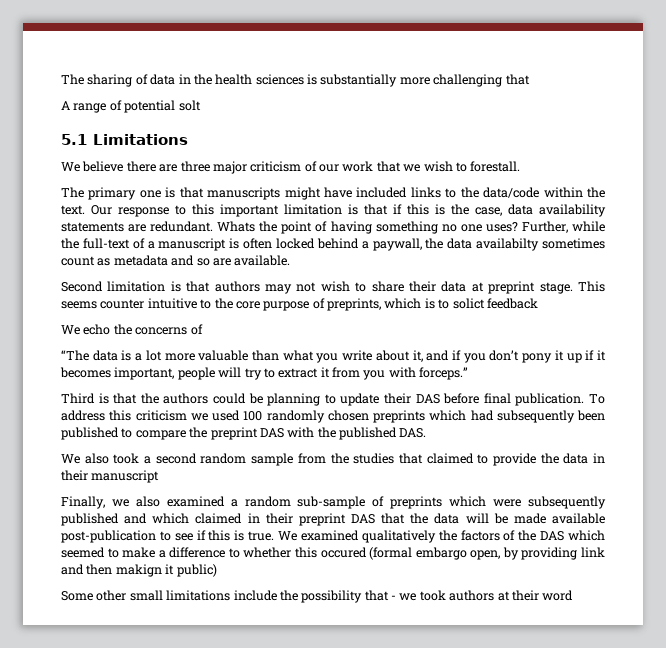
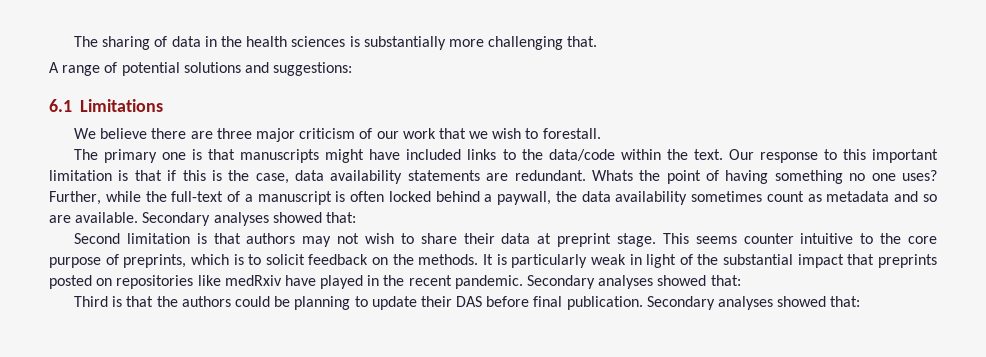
[505,74,530,85] that -> [567,36,598,47] that.
[178,100,201,111] [61,134,87,145] solt // 5.1 -> [183,62,353,76] [49,99,72,112] solutions and suggestions: // 6.1
[476,238,540,251] availabilty -> [615,191,688,205] availability
(291, 260) none -> [142,212,356,226] Secondary analyses showed that:
[452,298,485,309] solict -> [265,254,305,265] solicit
[61,324,203,335] [61,350,606,363] [60,367,469,380] // We echo the concerns of // “The data is a lot more valuable than what you write about it, and if you don’t pony it up if it becomes important, people will try to extract it from you with forceps.” -> [372,254,937,268] [49,275,741,289] on the methods. It is particularly weak in light of the substantial impact that preprints posted on repositories like medRxiv have played in the recent pandemic. Secondary analyses showed that:
[589,394,606,404] [61,410,605,423] [61,427,427,440] [61,453,605,466] [61,470,160,483] [61,496,607,509] [61,513,606,526] [61,530,606,543] [61,547,605,560] [61,564,217,577] [61,590,574,603] To address this criticism we used 100 randomly chosen preprints which had subsequently been published to compare the preprint DAS with the published DAS. // We also took a second random sample from the studies that claimed to provide the data in their manuscript // Finally, we also examined a random sub-sample of preprints which were subsequently published and which claimed in their preprint DAS that the data will be made available post-publication to see if this is true. We examined qualitatively the factors of the DAS which seemed to make a difference to whether this occured (formal embargo open, by providing link and then makign it public) // Some other small limitations include the possibility that - we took authors at their word -> [646,296,861,310] Secondary analyses showed that:

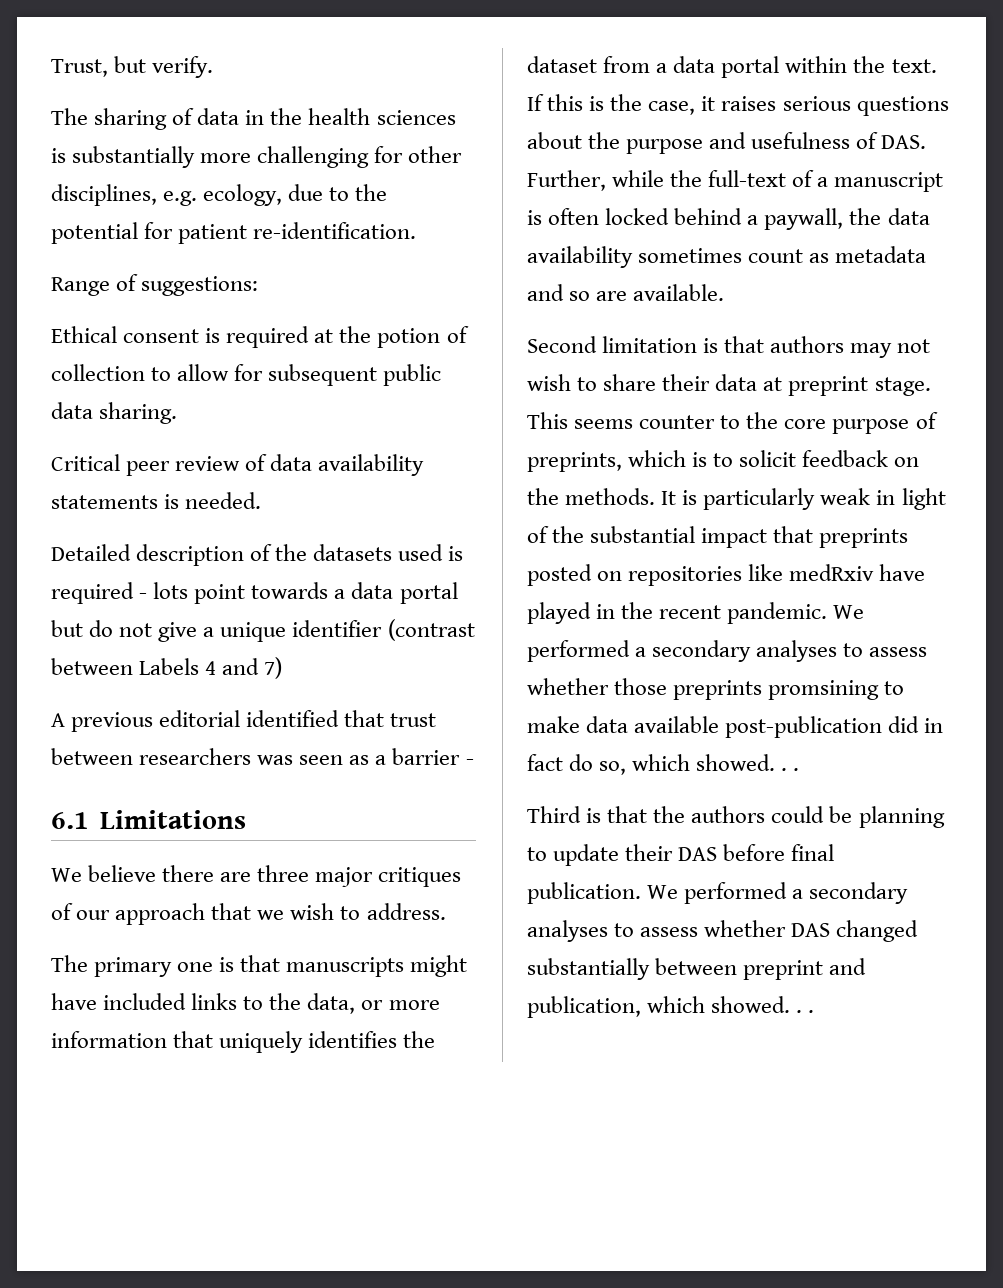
(74, 41) none -> [51,56,214,78] Trust, but verify. //
[567,36,598,47] [49,62,353,76] that. // A range of potential solutions and suggestions: -> [374,146,463,163] [51,184,388,206] [51,222,417,244] [51,274,259,296] [51,326,469,348] [51,364,442,386] [51,402,178,424] [51,454,425,476] [51,492,262,509] [51,544,464,566] [51,582,458,604] [51,619,475,642] [51,657,283,679] [51,710,437,732] [51,748,474,765] for other disciplines, e.g. ecology, due to the potential for patient re-identification. // Range of suggestions: // Ethical consent is required at the potion of collection to allow for subsequent public data sharing. // Critical peer review of data availability statements is needed. // Detailed description of the datasets used is required - lots point towards a data portal but do not give a unique identifier (contrast between Labels 4 and 7) // A previous editorial identified that trust between researchers was seen as a barrier -
[299,128,356,139] criticism -> [378,867,462,887] critiques
[402,128,436,139] work -> [115,903,206,925] approach
[542,128,601,139] forestall. -> [366,903,446,920] address.
[548,149,939,163] [49,170,938,184] data/code within the text. Our response to this important limitation is that if this is the case, data availability statements are redundant. Whats the point of having something no one uses? -> [307,993,440,1014] [51,1031,436,1053] [527,56,937,78] [527,94,949,116] [527,132,927,154] data, or more information that uniquely identifies the dataset from a data portal within the text. If this is the case, it raises serious questions about the purpose and usefulness of DAS.
[142,212,356,226] Secondary analyses showed that: -> (725, 292) none
[800,233,854,244] intuitive -> (716, 422) none
[527,275,741,289] Secondary analyses showed that: -> [833,605,865,619] [527,640,928,662] [527,678,905,700] [527,716,944,738] [527,754,800,775] We performed a secondary analyses to assess whether those preprints promsining to make data available post-publication did in fact do so, which showed. . .
[646,296,861,310] Secondary analyses showed that: -> [647,882,909,904] [527,920,919,942] [527,958,867,980] [527,996,815,1018] We performed a secondary analyses to assess whether DAS changed substantially between preprint and publication, which showed. . .

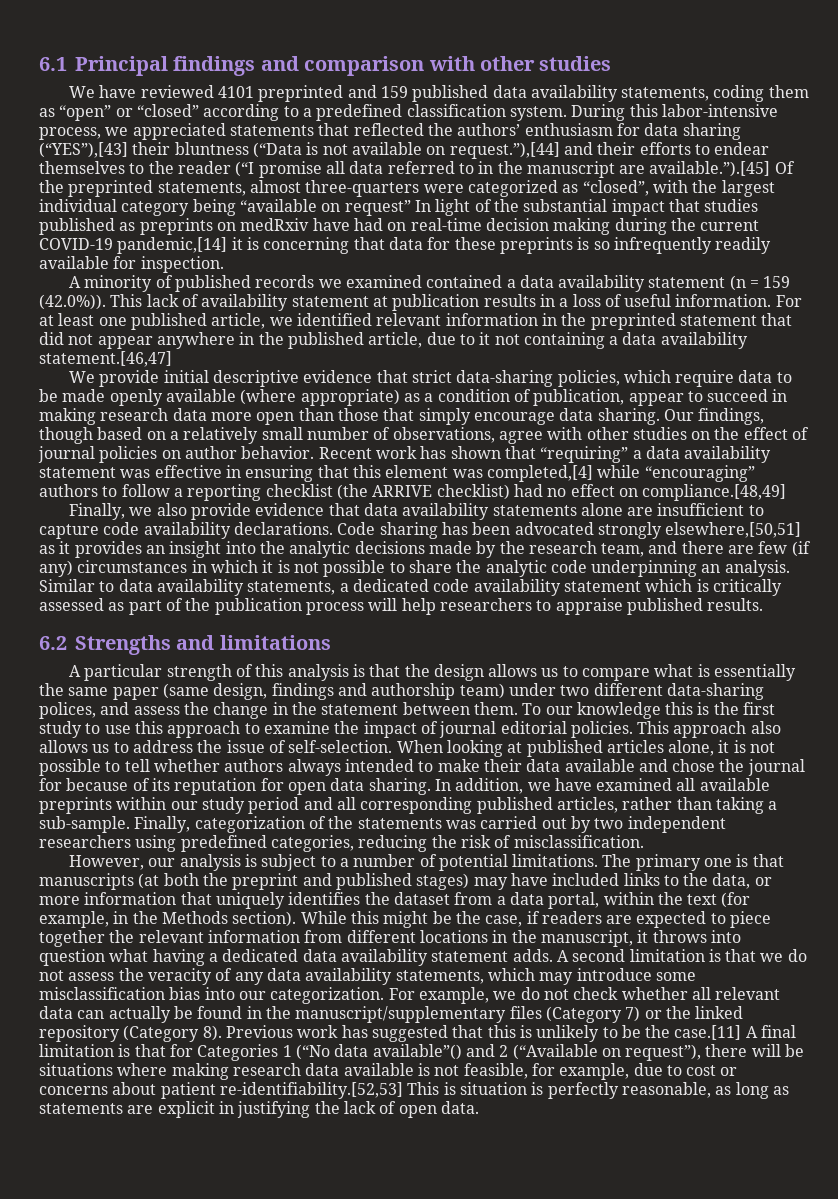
[51,56,214,78] [51,108,456,130] [51,146,463,168] [51,184,388,206] [51,222,417,244] [51,274,259,296] [51,326,469,348] [51,364,442,386] [51,402,178,424] [51,454,425,476] [51,492,262,509] [51,544,464,566] [51,582,458,604] [51,619,475,642] [51,657,283,679] [51,710,437,732] [51,748,474,765] [51,810,247,829] [51,865,462,887] [51,903,446,925] Trust, but verify. // The sharing of data in the health sciences is substantially more challenging for other disciplines, e.g. ecology, due to the potential for patient re-identification. // Range of suggestions: // Ethical consent is required at the potion of collection to allow for subsequent public data sharing. // Critical peer review of data availability statements is needed. // Detailed description of the datasets used is required - lots point towards a data portal but do not give a unique identifier (contrast between Labels 4 and 7) // A previous editorial identified that trust between researchers was seen as a barrier - // 6.1 Limitations // We believe there are three major critiques of our approach that we wish to address. // -> [39,56,612,76] [68,85,809,102] [39,104,778,121] [39,123,741,140] [39,142,770,159] [39,161,795,178] [39,180,775,197] [39,199,759,216] [39,218,760,235] [39,237,772,254] [39,256,224,273] [68,275,791,292] [39,294,802,311] [39,313,793,330] [39,332,748,349] [39,351,172,367] [68,370,792,387] [39,389,788,406] [39,408,765,425] [39,427,810,444] [38,446,772,463] [39,465,755,482] [39,484,787,501] [68,503,764,520] [39,522,802,539] [39,541,811,558] [39,560,790,577] [39,579,782,596] [39,598,764,615] [39,635,331,655] [68,664,797,681] [39,683,764,700] [39,702,776,719] [39,721,781,738] [39,740,776,757] [39,759,805,776] [39,778,770,795] [39,797,778,814] [39,816,726,833] [39,835,644,852] [68,854,599,871] 6.1 Principal findings and comparison with other studies // We have reviewed 4101 preprinted and 159 published data availability statements, coding them as “open” or “closed” according to a predefined classification system. During this labor-intensive process, we appreciated statements that reflected the authors’ enthusiasm for data sharing (“YES”),[43] their bluntness (“Data is not available on request.”),[44] and their efforts to endear themselves to the reader (“I promise all data referred to in the manuscript are available.”).[45] Of the preprinted statements, almost three-quarters were categorized as “closed”, with the largest individual category being “available on request” In light of the substantial impact that studies published as preprints on medRxiv have had on real-time decision making during the current COVID-19 pandemic,[14] it is concerning that data for these preprints is so infrequently readily available for inspection. // A minority of published records we examined contained a data availability statement (n = 159 (42.0%)). This lack of availability statement at publication results in a loss of useful information. For at least one published article, we identified relevant information in the preprinted statement that did not appear anywhere in the published article, due to it not containing a data availability statement.[46,47] // We provide initial descriptive evidence that strict data-sharing policies, which require data to be made openly available (where appropriate) as a condition of publication, appear to succeed in making research data more open than those that simply encourage data sharing. Our findings, though based on a relatively small number of observations, agree with other studies on the effect of journal policies on author behavior. Recent work has shown that “requiring” a data availability statement was effective in ensuring that this element was completed,[4] while “encouraging” authors to follow a reporting checklist (the ARRIVE checklist) had no effect on compliance.[48,49] // Finally, we also provide evidence that data availability statements alone are insufficient to capture code availability declarations. Code sharing has been advocated strongly elsewhere,[50,51] as it provides an insight into the analytic decisions made by the research team, and there are few (if any) circumstances in which it is not possible to share the analytic code underpinning an analysis. Similar to data availability statements, a dedicated code availability statement which is critically assessed as part of the publication process will help researchers to appraise published results. // 6.2 Strengths and limitations // A particular strength of this analysis is that the design allows us to compare what is essentially the same paper (same design, findings and authorship team) under two different data-sharing polices, and assess the change in the statement between them. To our knowledge this is the first study to use this approach to examine the impact of journal editorial policies. This approach also allows us to address the issue of self-selection. When looking at published articles alone, it is not possible to tell whether authors always intended to make their data available and chose the journal for because of its reputation for open data sharing. In addition, we have examined all available preprints within our study period and all corresponding published articles, rather than taking a sub-sample. Finally, categorization of the statements was carried out by two independent researchers using predefined categories, reducing the risk of misclassification. // However, our analysis is subject to a number of potential limitations.
[410,955,468,977] might -> [138,873,508,890] (at both the preprint and published stages) may
[721,56,780,78] portal -> [548,892,600,909] portal,
[891,59,937,73] [527,94,949,116] [527,132,927,154] [527,170,944,192] [527,208,930,230] [527,246,927,268] [527,284,725,301] [527,336,931,358] [527,374,931,396] [527,412,938,434] [527,450,920,472] [527,488,946,510] [527,526,909,548] [527,564,926,586] [527,602,865,624] [527,640,928,662] [527,678,905,700] [527,716,944,738] [527,754,800,775] [527,806,945,828] [527,844,835,866] [527,882,909,904] [527,920,919,942] [527,958,867,980] [527,996,815,1018] text. If this is the case, it raises serious questions about the purpose and usefulness of DAS. Further, while the full-text of a manuscript is often locked behind a paywall, the data availability sometimes count as metadata and so are available. // Second limitation is that authors may not wish to share their data at preprint stage. This seems counter to the core purpose of preprints, which is to solicit feedback on the methods. It is particularly weak in light of the substantial impact that preprints posted on repositories like medRxiv have played in the recent pandemic. We performed a secondary analyses to assess whether those preprints promsining to make data available post-publication did in fact do so, which showed. . . // Third is that the authors could be planning to update their DAS before final publication. We performed a secondary analyses to assess whether DAS changed substantially between preprint and publication, which showed. . . -> [687,892,751,908] [39,911,772,928] [39,930,741,947] [39,949,807,966] [39,968,696,985] [39,987,781,1004] [39,1006,744,1023] [39,1025,797,1042] [39,1044,805,1061] [39,1063,738,1080] [39,1082,789,1099] [39,1101,479,1118] text (for example, in the Methods section). While this might be the case, if readers are expected to piece together the relevant information from different locations in the manuscript, it throws into question what having a dedicated data availability statement adds. A second limitation is that we do not assess the veracity of any data availability statements, which may introduce some misclassification bias into our categorization. For example, we do not check whether all relevant data can actually be found in the manuscript/supplementary files (Category 7) or the linked repository (Category 8). Previous work has suggested that this is unlikely to be the case.[11] A final limitation is that for Categories 1 (“No data available”() and 2 (“Available on request”), there will be situations where making research data available is not feasible, for example, due to cost or concerns about patient re-identifiability.[52,53] This is situation is perfectly reasonable, as long as statements are explicit in justifying the lack of open data.

